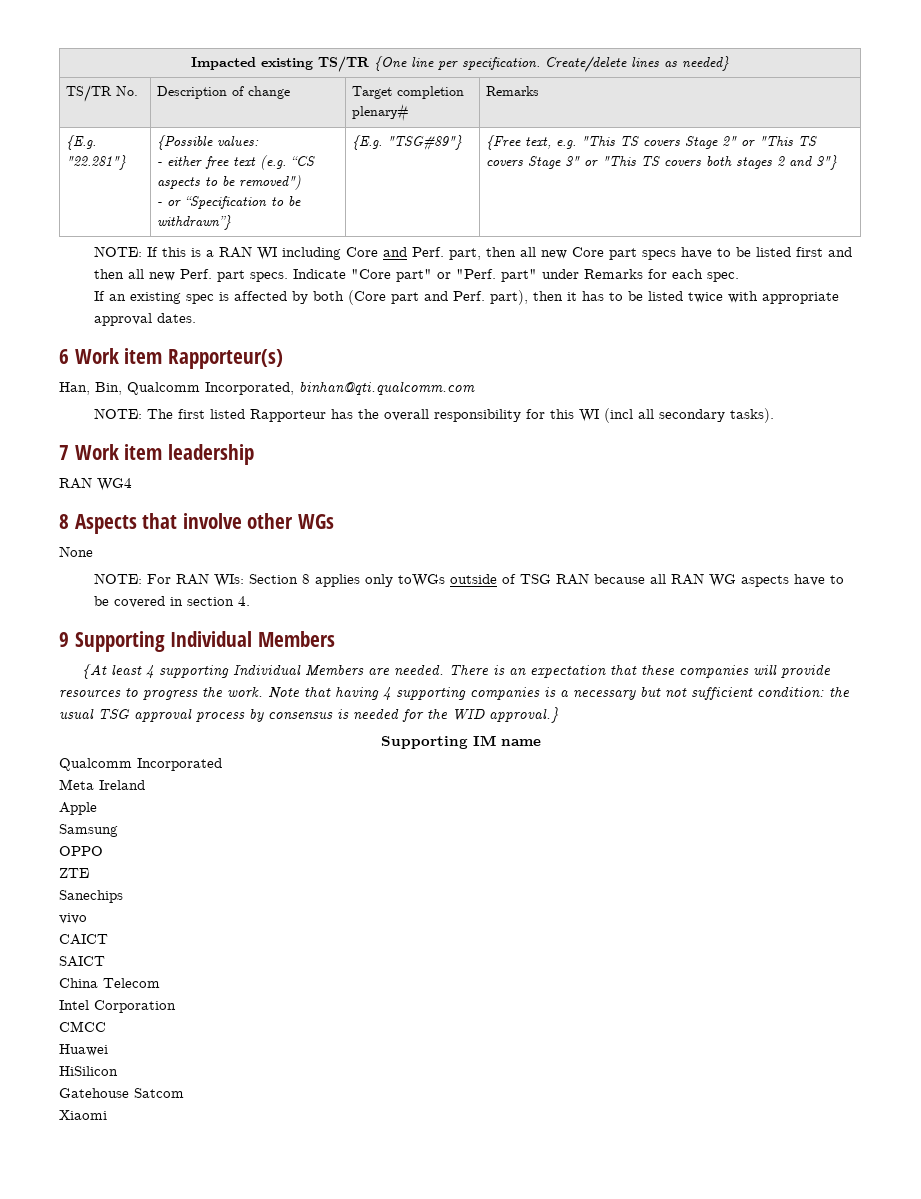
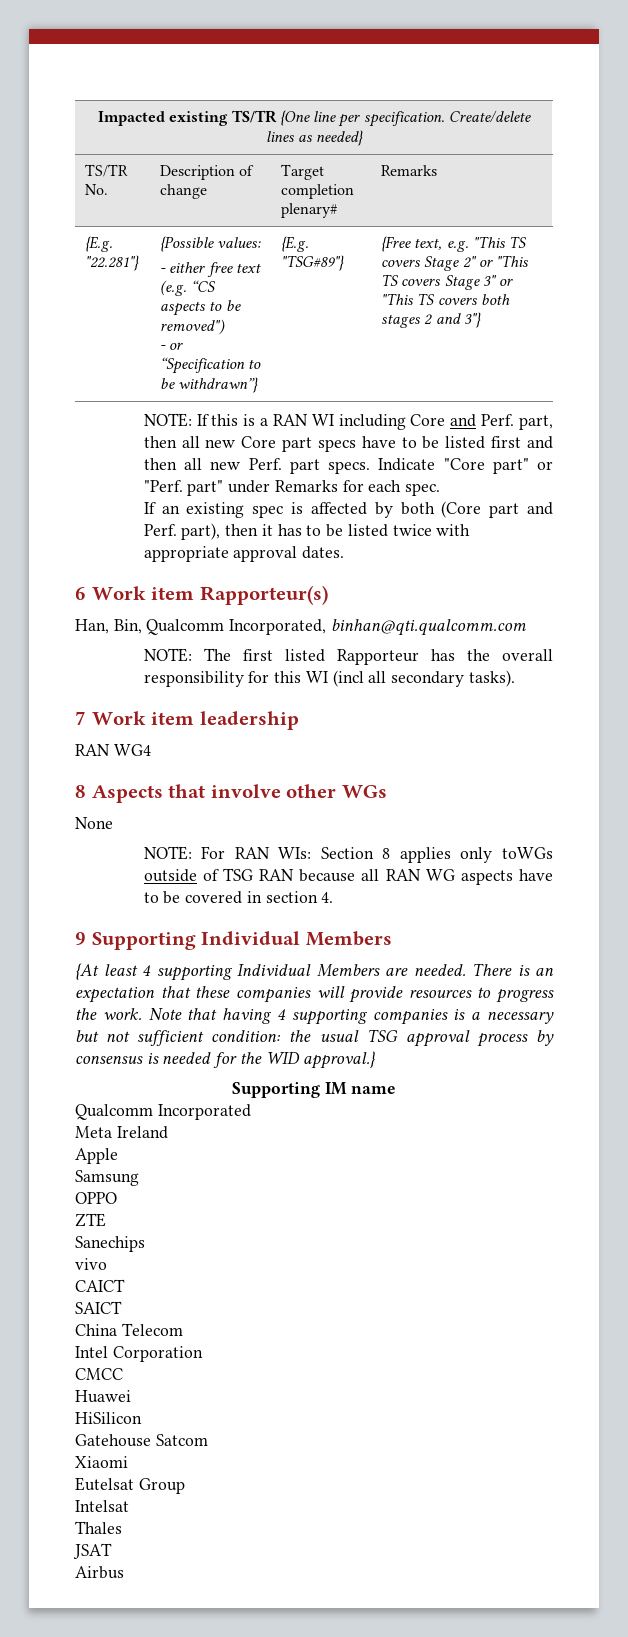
(107, 1115) none -> [75,1477,185,1494] [75,1500,129,1512] [75,1521,122,1534] [73,1543,112,1559] [75,1566,124,1579] // Eutelsat Group // Intelsat // Thales // JSAT // Airbus

